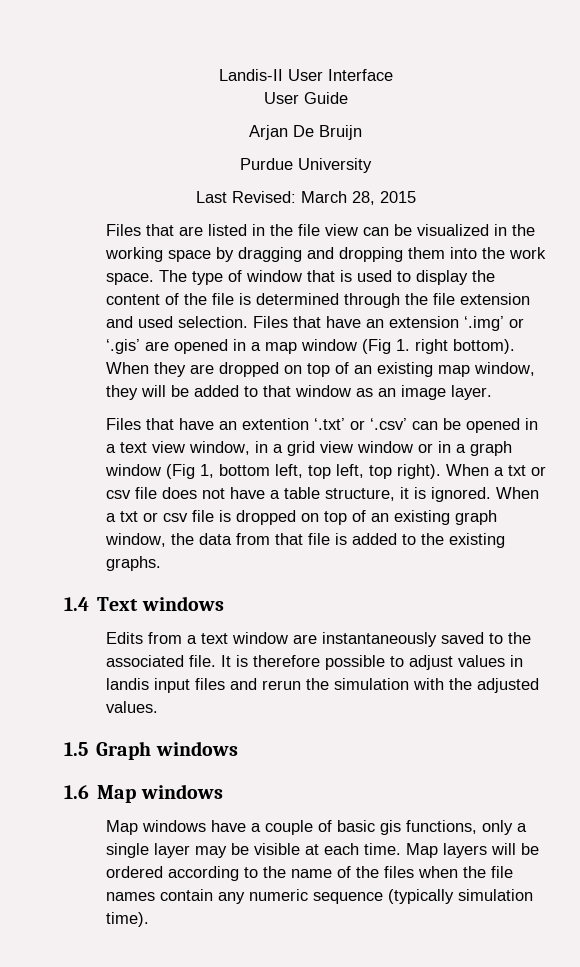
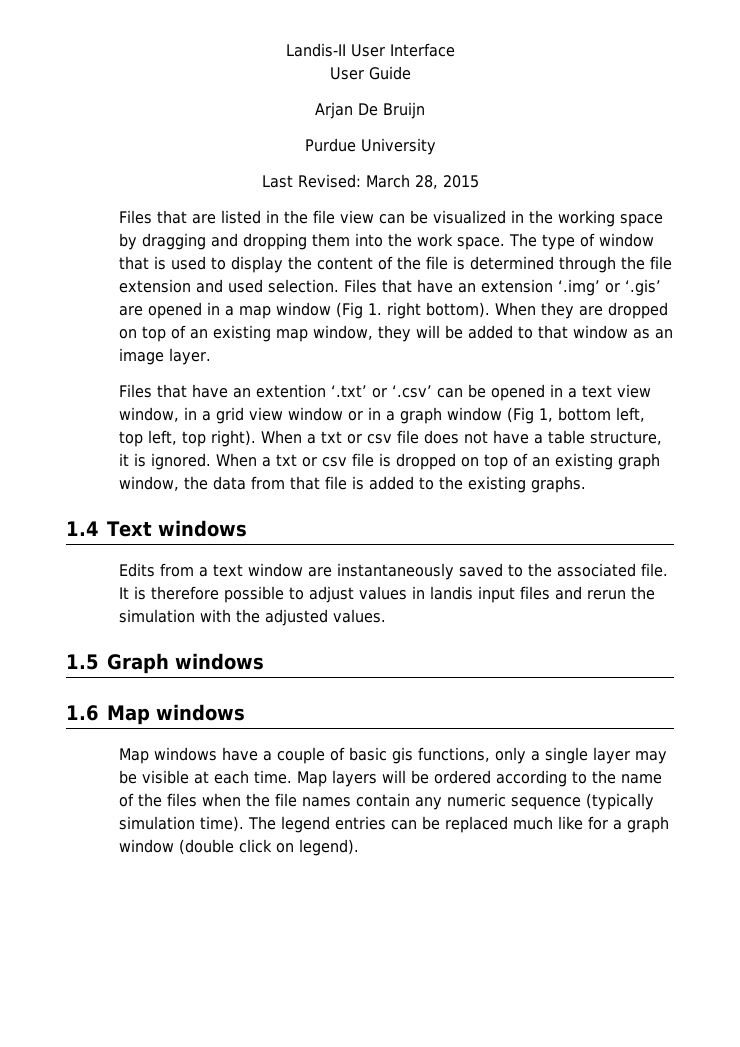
(149, 919) none -> [248,816,670,833] [119,839,360,856] The legend entries can be replaced much like for a graph window (double click on legend).

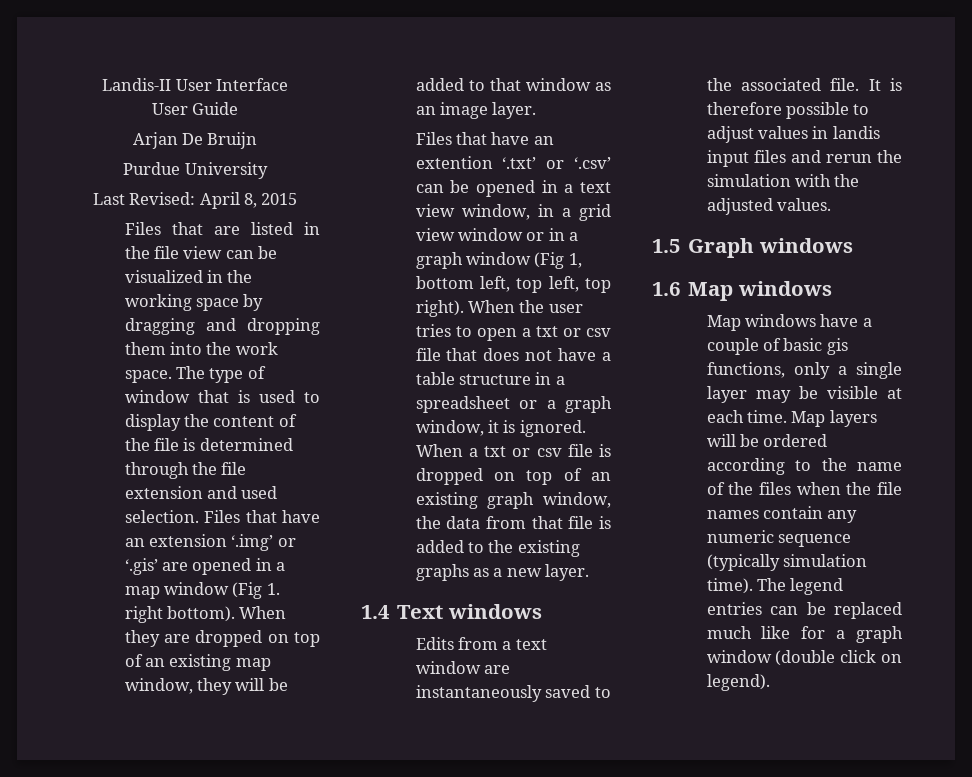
[365,174,438,189] March 28, -> [199,192,257,209] April 8,
[307,430,420,444] a txt or csv file -> [519,300,583,313] [415,324,611,341] [415,348,478,361] the user tries to open a txt or csv file that
[590,431,663,445] structure, -> [459,372,565,385] [415,396,612,413] [415,420,484,436] structure in a spreadsheet or a graph window,
[531,476,587,493] graphs. -> [415,564,590,581] graphs as a new layer.

